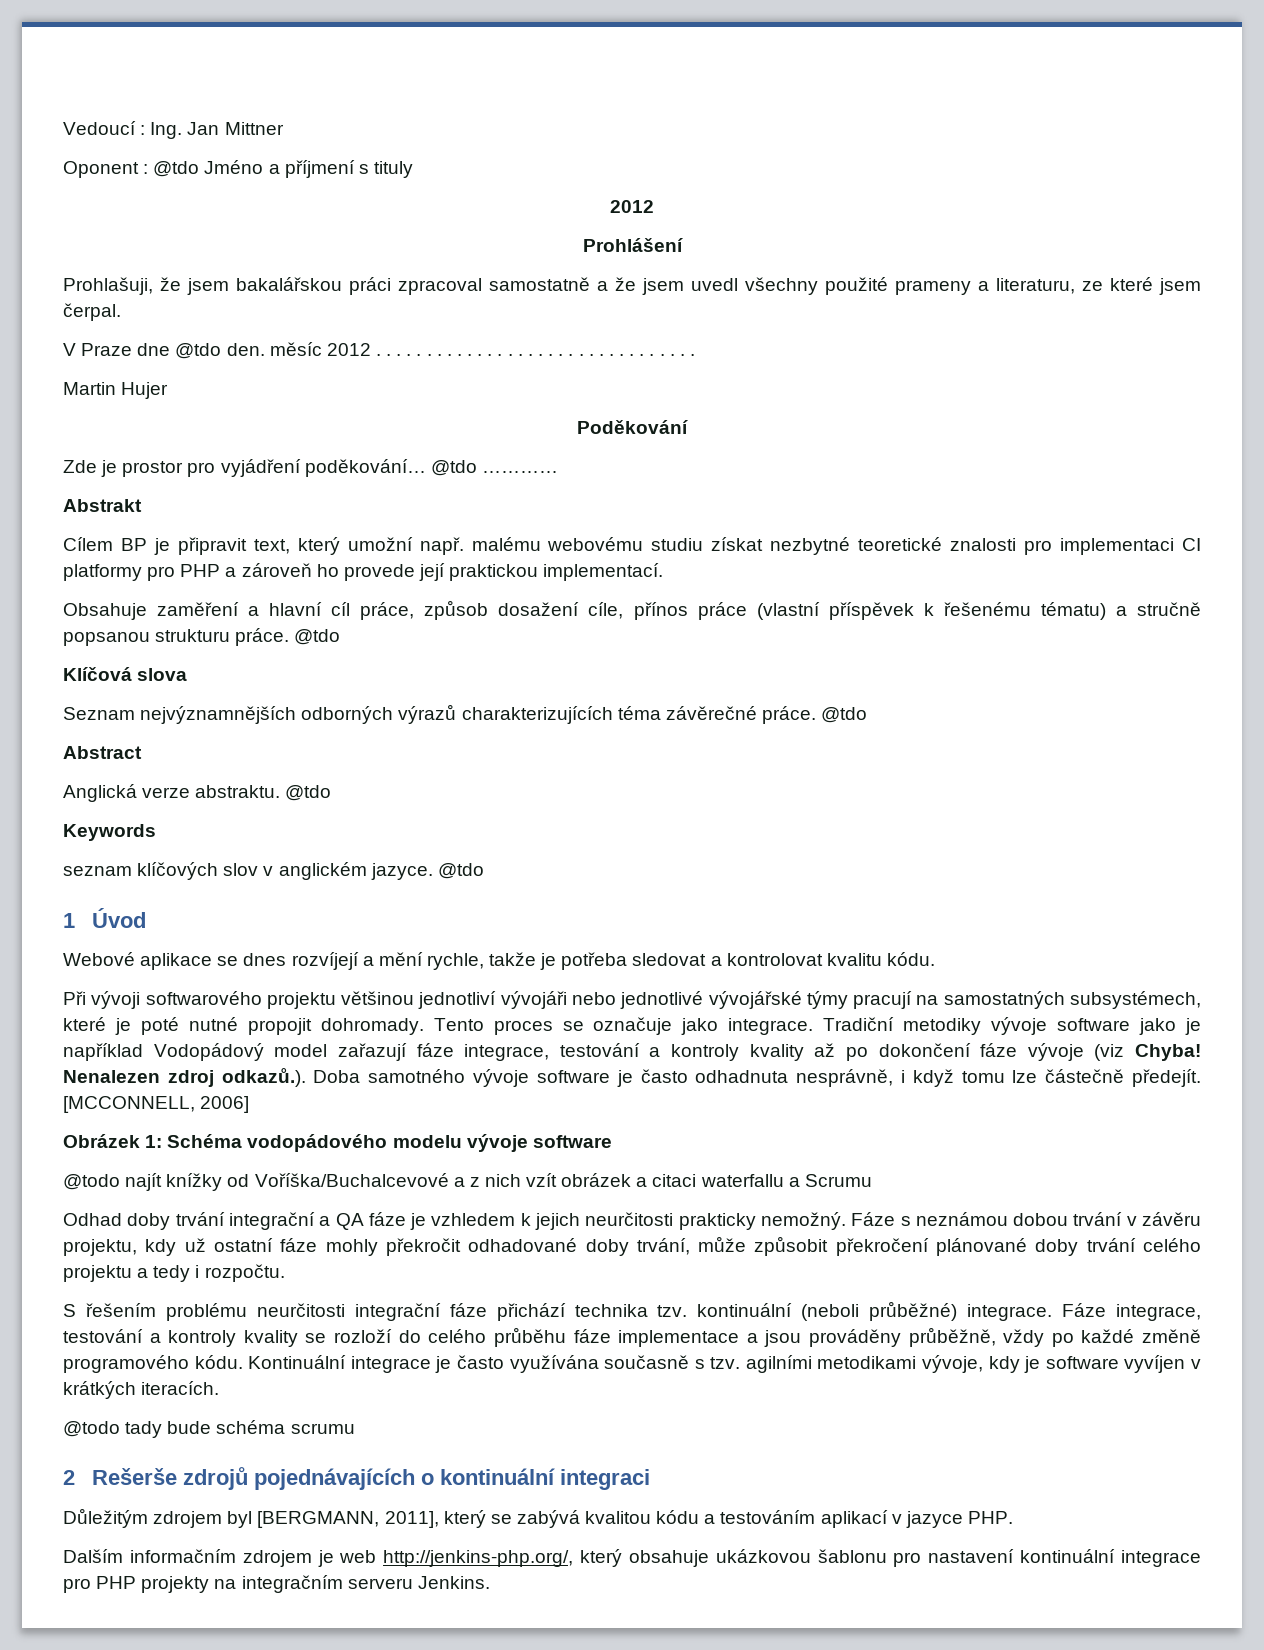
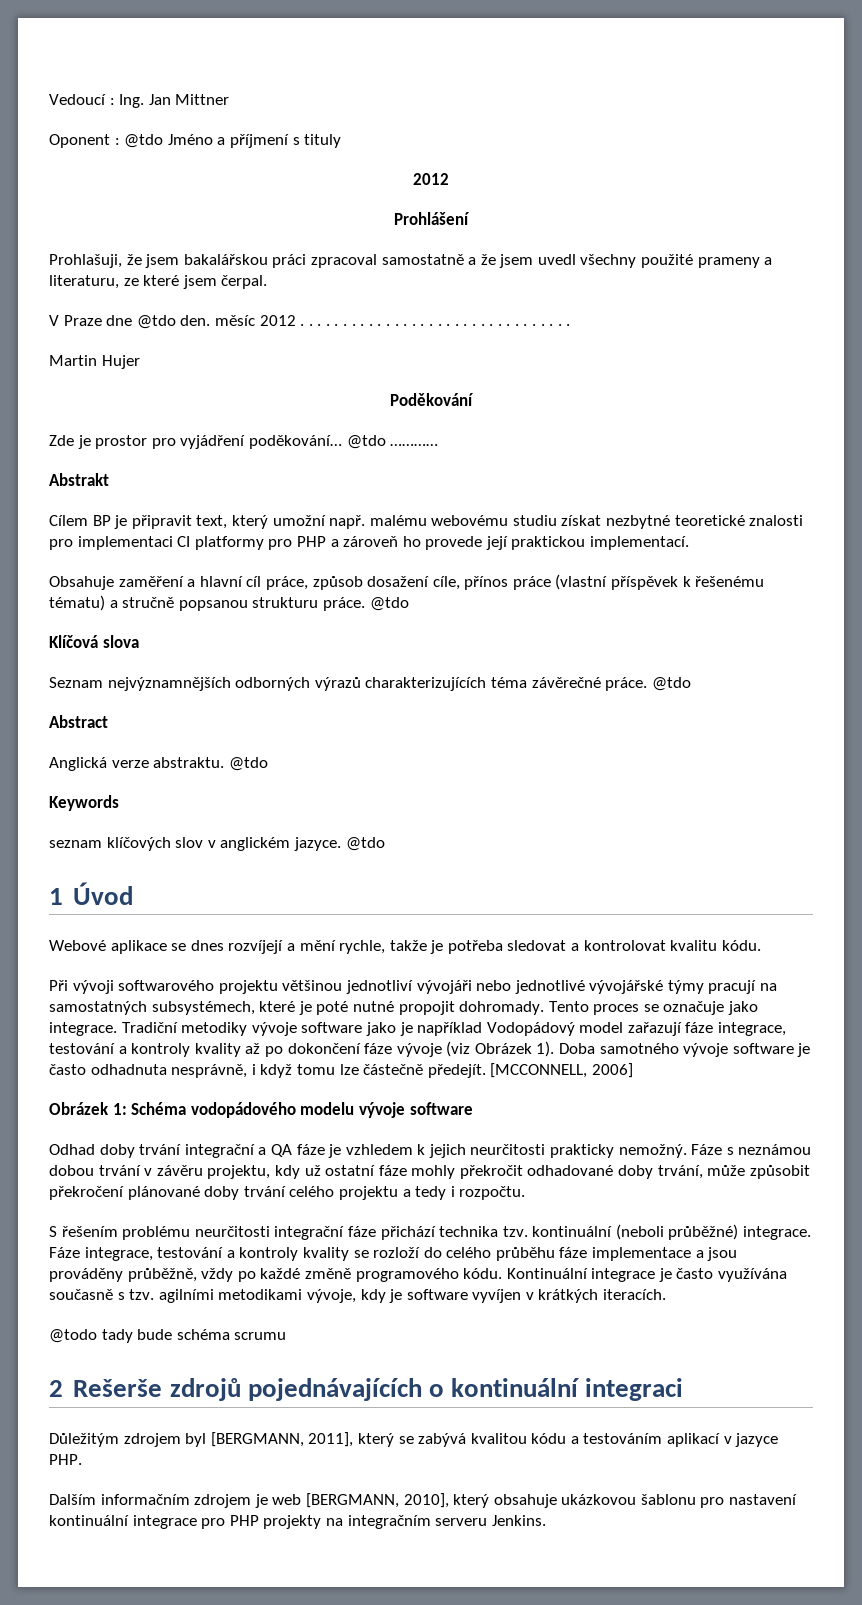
[1135,1044,1201,1061] [63,1068,306,1087] Chyba! Nenalezen zdroj odkazů.). -> [474,1041,555,1057] Obrázek 1).
[63,1173,872,1191] // @todo najít knížky od Voříška/Buchalcevové a z nich vzít obrázek a citaci waterfallu a Scrumu -> (473, 1108) none
[383,1550,574,1567] http://jenkins-php.org/, -> [305,1493,449,1508] [BERGMANN, 2010],

